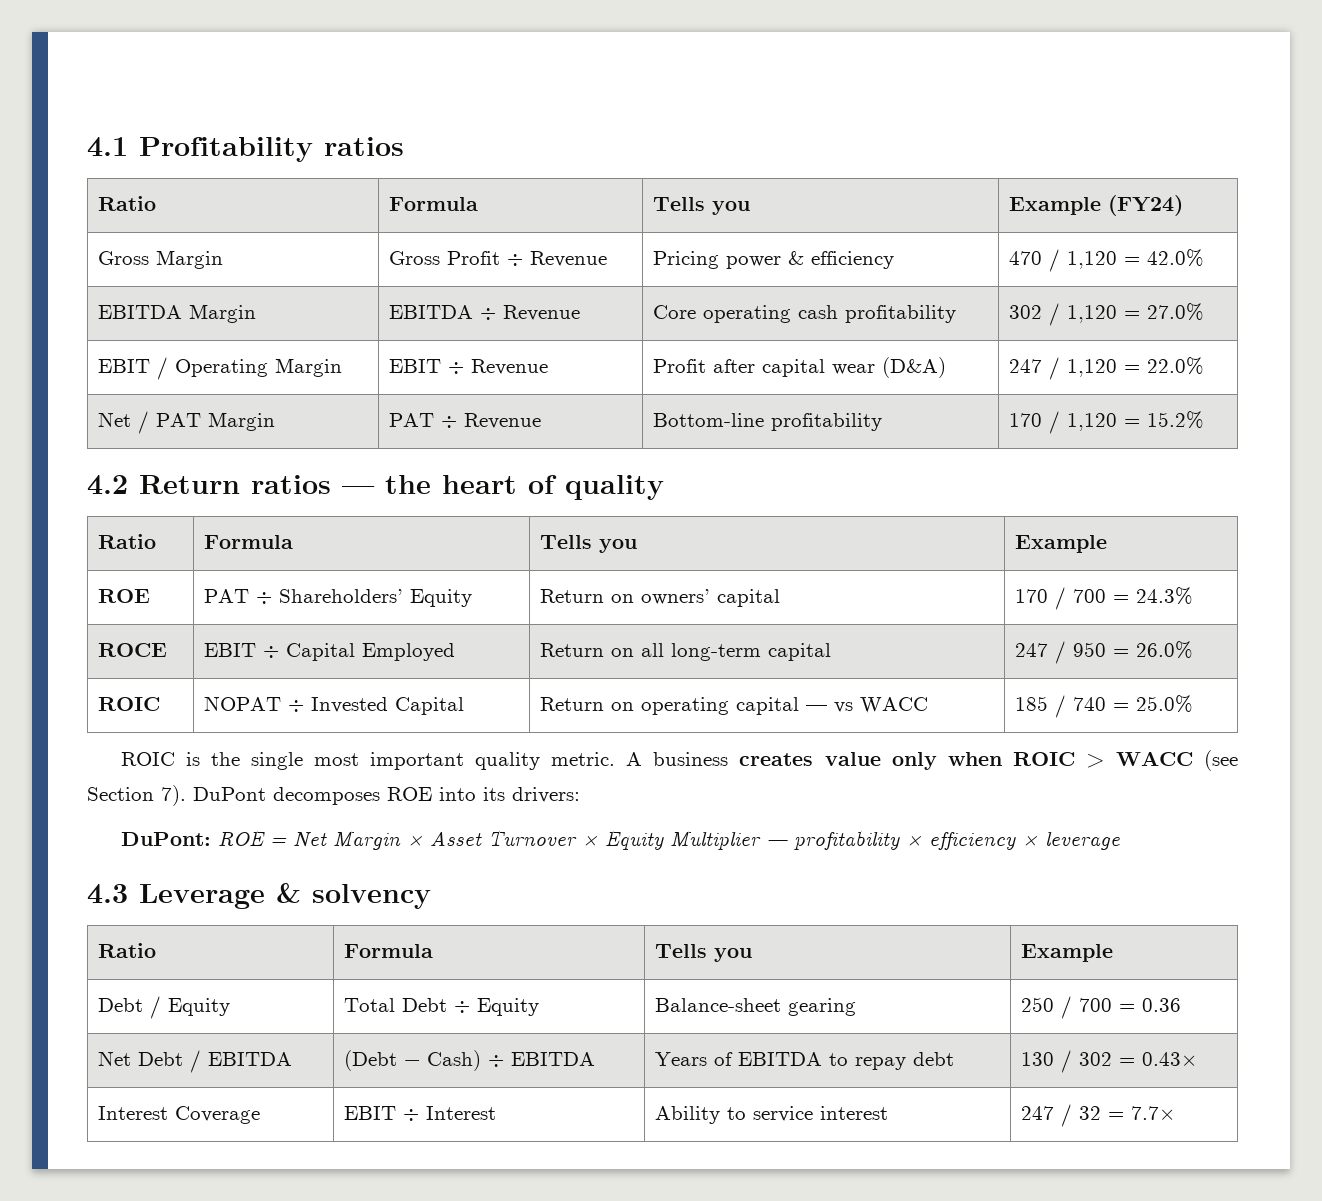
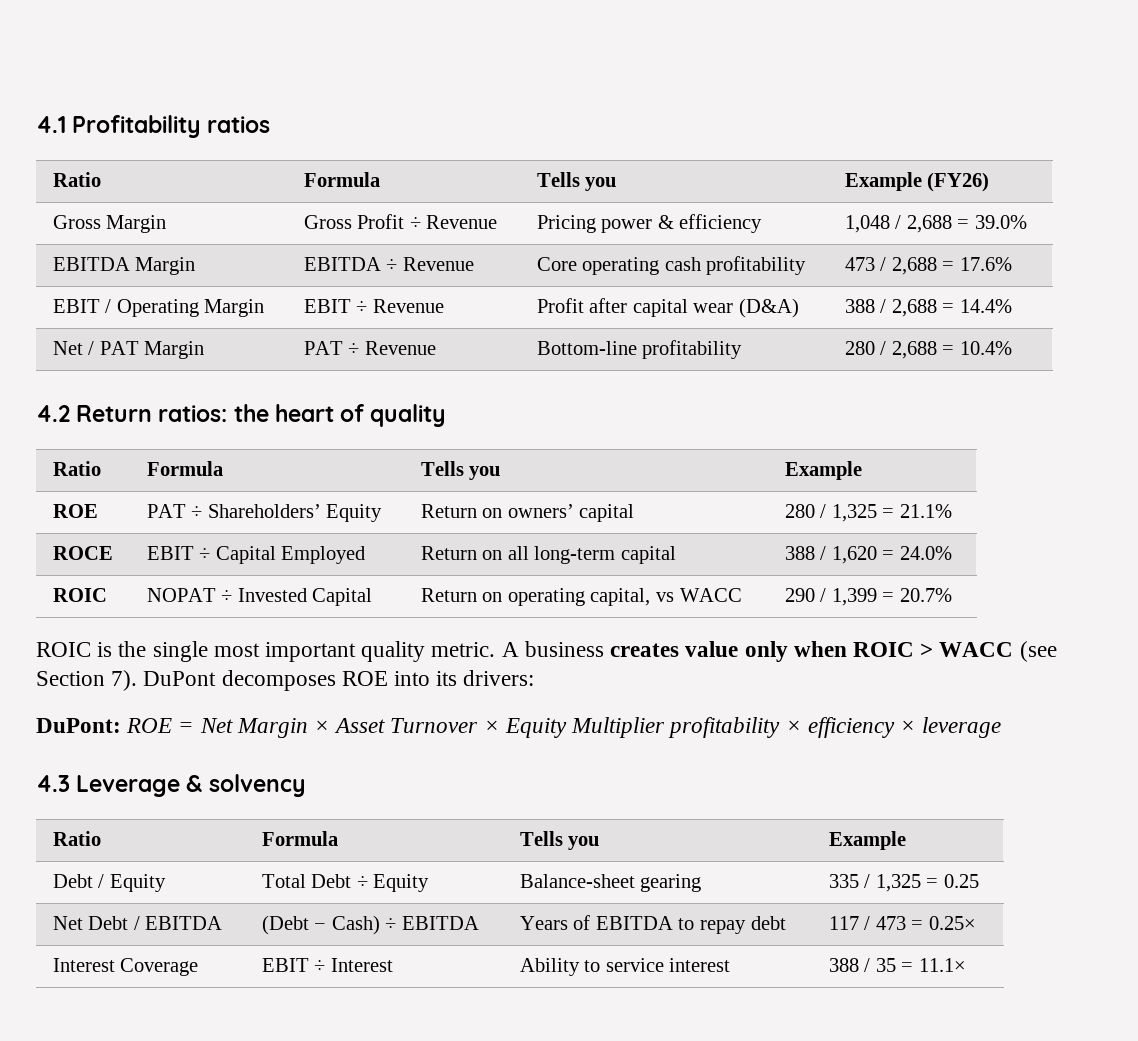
[1108,195,1184,216] (FY24) -> [927,172,990,192] (FY26)
[1009,249,1205,272] 470 / 1,120 = 42.0% -> [844,215,1028,233] 1,048 / 2,688 = 39.0%
[1009,303,1205,326] 302 / 1,120 = 27.0% -> [844,257,1013,275] 473 / 2,688 = 17.6%
[1009,357,1205,380] 247 / 1,120 = 22.0% -> [844,299,1013,317] 388 / 2,688 = 14.4%
[1009,411,1205,434] 170 / 1,120 = 15.2% -> [844,341,1013,359] 280 / 2,688 = 10.4%
[251,475,375,494] ratios — -> [158,405,228,422] ratios:
[1015,587,1194,610] 170 / 700 = 24.3% -> [784,504,953,522] 280 / 1,325 = 21.1%
[1015,641,1194,664] 247 / 950 = 26.0% -> [784,546,953,564] 388 / 1,620 = 24.0%
[736,697,828,715] capital — -> [590,588,651,606] capital,
[1015,695,1194,718] 185 / 740 = 25.0% -> [784,588,953,606] 290 / 1,399 = 20.7%
[765,840,788,846] — -> (666, 727) none
[1021,996,1182,1019] 250 / 700 = 0.36 -> [828,874,980,892] 335 / 1,325 = 0.25
[1021,1050,1198,1073] 130 / 302 = 0.43× -> [828,916,977,930] 117 / 473 = 0.25×
[1021,1104,1176,1127] 247 / 32 = 7.7× -> [828,958,967,972] 388 / 35 = 11.1×

